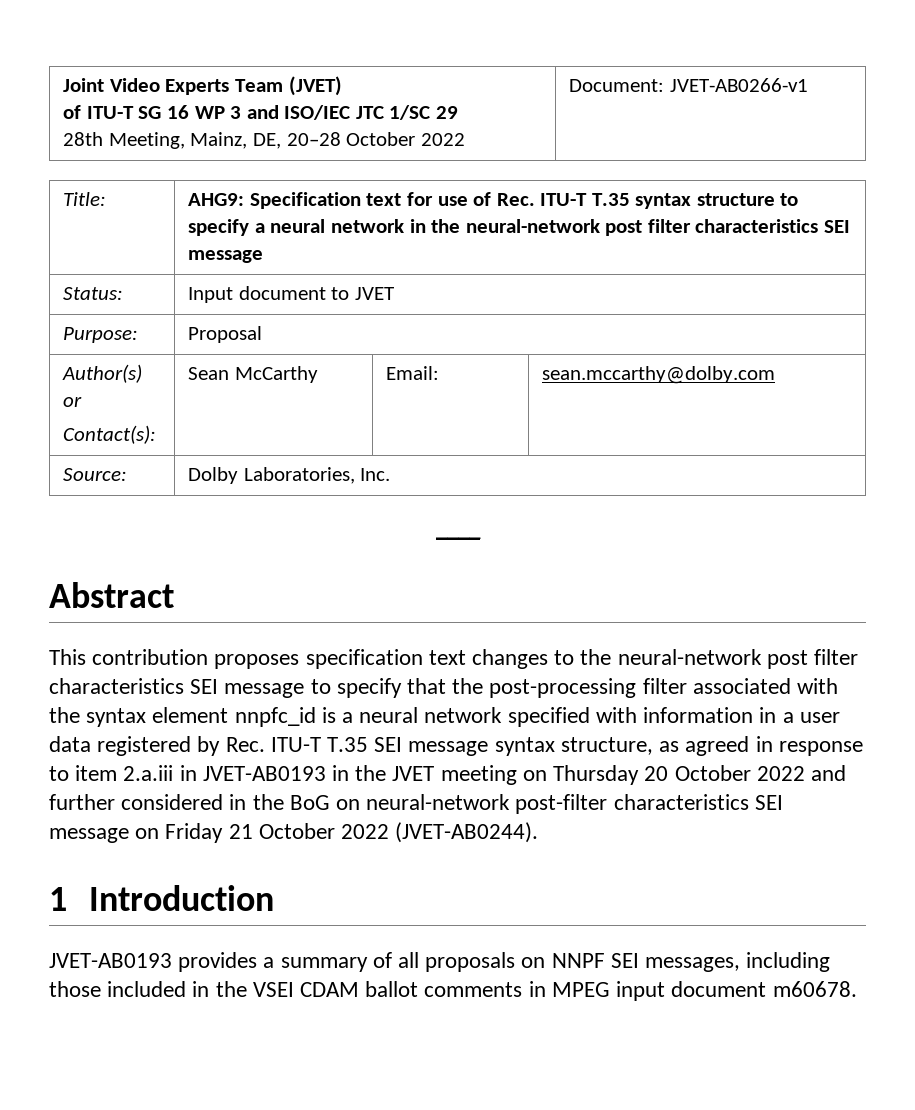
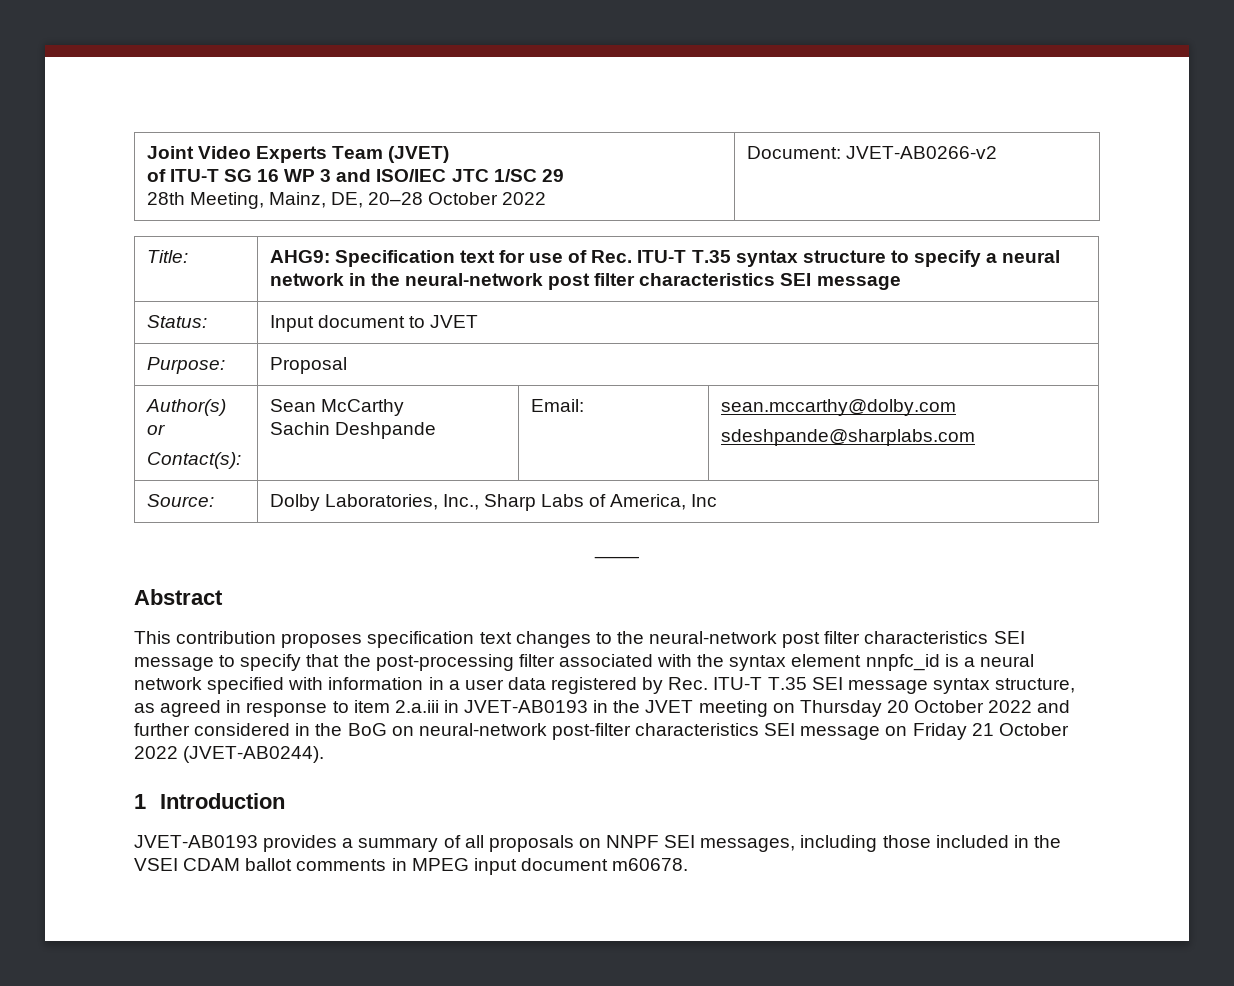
[669,78,808,92] JVET-AB0266-v1 -> [845,146,997,159] JVET-AB0266-v2
(318, 374) none -> [269,422,436,439] // Sachin Deshpande
(776, 375) none -> [720,429,975,446] // sdeshpande@sharplabs.com
[360,468,391,481] Inc. -> [442,494,718,511] Inc., Sharp Labs of America, Inc

